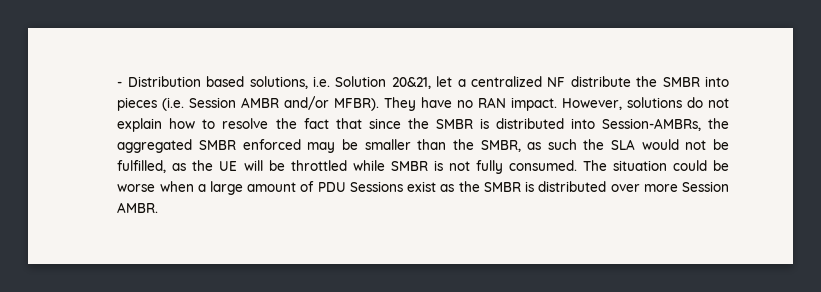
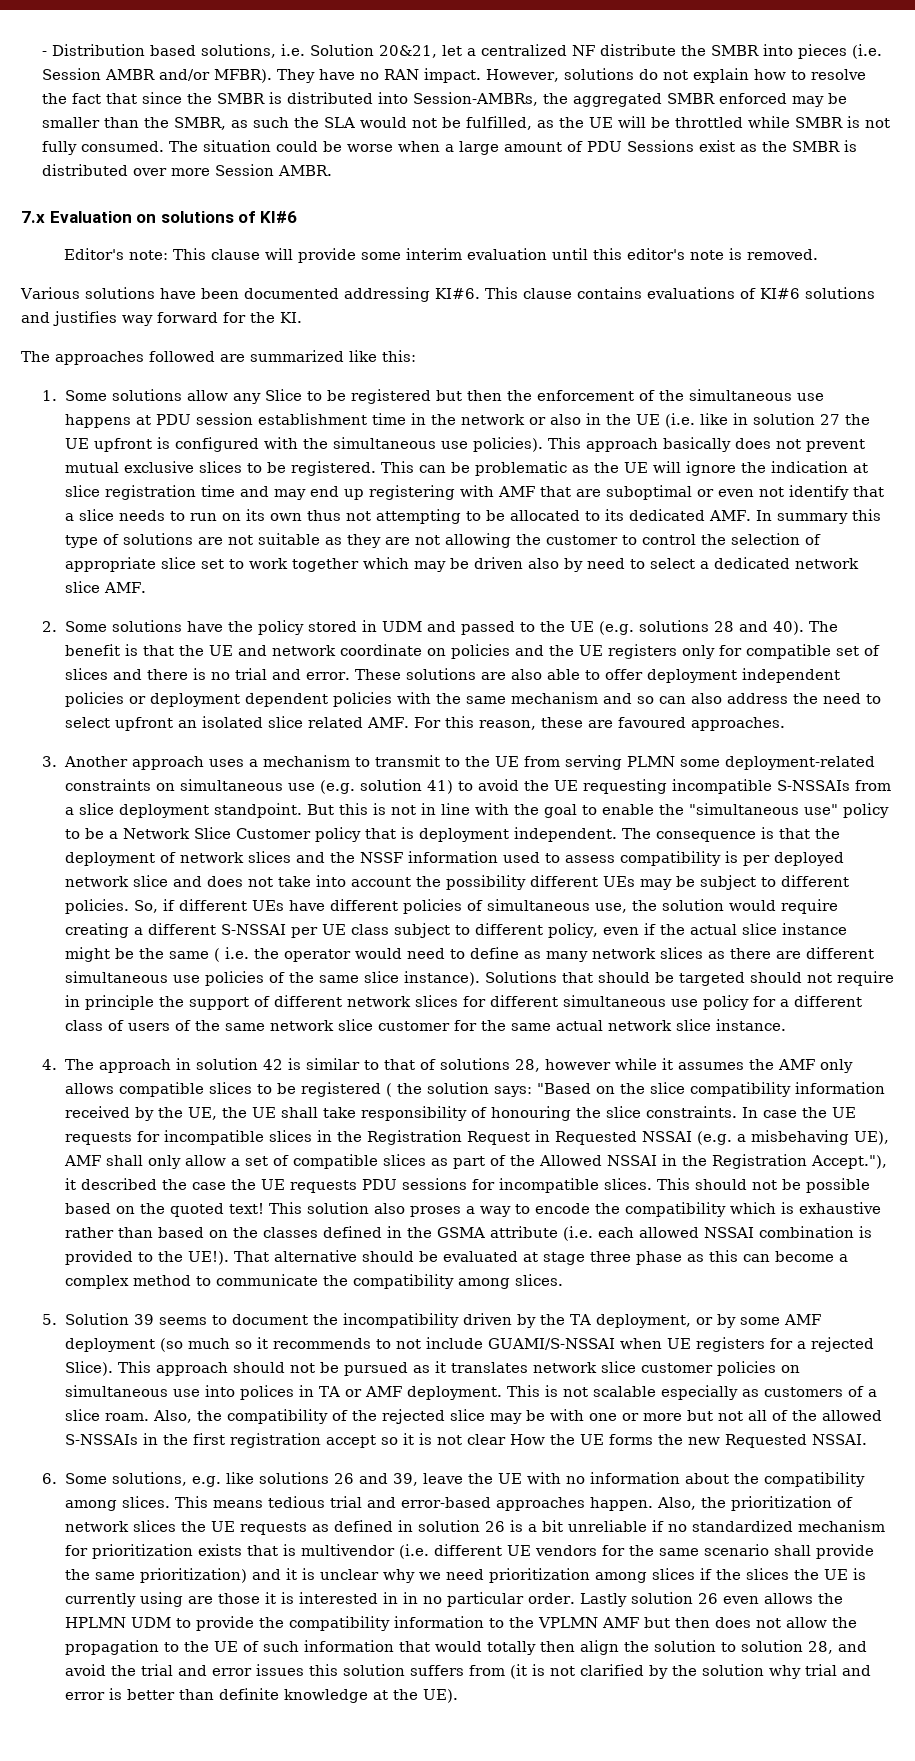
(159, 207) none -> [21,211,297,223] [63,248,818,263] [20,287,875,302] [21,311,302,326] [21,350,416,365] [42,389,824,404] [64,413,870,428] [64,437,865,452] [64,461,868,476] [64,485,884,500] [64,509,881,524] [64,533,821,548] [64,557,859,572] [64,581,146,593] [42,620,838,635] [64,644,880,659] [64,668,840,683] [64,692,881,707] [64,716,785,731] [42,755,875,770] [64,779,891,794] [64,803,889,818] [64,827,840,842] [64,851,844,866] [64,875,849,890] [64,899,838,914] [64,923,847,938] [64,947,874,962] [64,971,894,986] [64,995,862,1010] [64,1019,786,1031] [42,1058,853,1073] [64,1082,885,1097] [64,1106,856,1121] [64,1130,889,1145] [63,1154,887,1169] [64,1178,870,1193] [64,1202,881,1217] [64,1226,872,1241] [64,1250,848,1265] [64,1274,563,1289] [42,1313,821,1328] [64,1337,874,1352] [64,1361,800,1376] [64,1385,877,1400] [64,1409,882,1424] [64,1433,867,1448] [42,1472,865,1487] [64,1496,853,1511] [64,1520,885,1535] [64,1544,874,1559] [64,1568,866,1583] [64,1592,843,1607] [64,1616,857,1631] [64,1640,867,1655] [64,1664,871,1679] [64,1688,458,1703] // 7.x Evaluation on solutions of KI#6 // Editor's note: This clause will provide some interim evaluation until this editor's note is removed. // Various solutions have been documented addressing KI#6. This clause contains evaluations of KI#6 solutions and justifies way forward for the KI. // The approaches followed are summarized like this: // 1. Some solutions allow any Slice to be registered but then the enforcement of the simultaneous use happens at PDU session establishment time in the network or also in the UE (i.e. like in solution 27 the UE upfront is configured with the simultaneous use policies). This approach basically does not prevent mutual exclusive slices to be registered. This can be problematic as the UE will ignore the indication at slice registration time and may end up registering with AMF that are suboptimal or even not identify that a slice needs to run on its own thus not attempting to be allocated to its dedicated AMF. In summary this type of solutions are not suitable as they are not allowing the customer to control the selection of appropriate slice set to work together which may be driven also by need to select a dedicated network slice AMF. // 2. Some solutions have the policy stored in UDM and passed to the UE (e.g. solutions 28 and 40). The benefit is that the UE and network coordinate on policies and the UE registers only for compatible set of slices and there is no trial and error. These solutions are also able to offer deployment independent policies or deployment dependent policies with the same mechanism and so can also address the need to select upfront an isolated slice related AMF. For this reason, these are favoured approaches. // 3. Another approach uses a mechanism to transmit to the UE from serving PLMN some deployment-related constraints on simultaneous use (e.g. solution 41) to avoid the UE requesting incompatible S-NSSAIs from a slice deployment standpoint. But this is not in line with the goal to enable the "simultaneous use" policy to be a Network Slice Customer policy that is deployment independent. The consequence is that the deployment of network slices and the NSSF information used to assess compatibility is per deployed network slice and does not take into account the possibility different UEs may be subject to different policies. So, if different UEs have different policies of simultaneous use, the solution would require creating a different S-NSSAI per UE class subject to different policy, even if the actual slice instance might be the same ( i.e. the operator would need to define as many network slices as there are different simultaneous use policies of the same slice instance). Solutions that should be targeted should not require in principle the support of different network slices for different simultaneous use policy for a different class of users of the same network slice customer for the same actual network slice instance. // 4. The approach in solution 42 is similar to that of solutions 28, however while it assumes the AMF only allows compatible slices to be registered ( the solution says: "Based on the slice compatibility information received by the UE, the UE shall take responsibility of honouring the slice constraints. In case the UE requests for incompatible slices in the Registration Request in Requested NSSAI (e.g. a misbehaving UE), AMF shall only allow a set of compatible slices as part of the Allowed NSSAI in the Registration Accept."), it described the case the UE requests PDU sessions for incompatible slices. This should not be possible based on the quoted text! This solution also proses a way to encode the compatibility which is exhaustive rather than based on the classes defined in the GSMA attribute (i.e. each allowed NSSAI combination is provided to the UE!). That alternative should be evaluated at stage three phase as this can become a complex method to communicate the compatibility among slices. // 5. Solution 39 seems to document the incompatibility driven by the TA deployment, or by some AMF deployment (so much so it recommends to not include GUAMI/S-NSSAI when UE registers for a rejected Slice). This approach should not be pursued as it translates network slice customer policies on simultaneous use into polices in TA or AMF deployment. This is not scalable especially as customers of a slice roam. Also, the compatibility of the rejected slice may be with one or more but not all of the allowed S-NSSAIs in the first registration accept so it is not clear How the UE forms the new Requested NSSAI. // 6. Some solutions, e.g. like solutions 26 and 39, leave the UE with no information about the compatibility among slices. This means tedious trial and error-based approaches happen. Also, the prioritization of network slices the UE requests as defined in solution 26 is a bit unreliable if no standardized mechanism for prioritization exists that is multivendor (i.e. different UE vendors for the same scenario shall provide the same prioritization) and it is unclear why we need prioritization among slices if the slices the UE is currently using are those it is interested in in no particular order. Lastly solution 26 even allows the HPLMN UDM to provide the compatibility information to the VPLMN AMF but then does not allow the propagation to the UE of such information that would totally then align the solution to solution 28, and avoid the trial and error issues this solution suffers from (it is not clarified by the solution why trial and error is better than definite knowledge at the UE).

